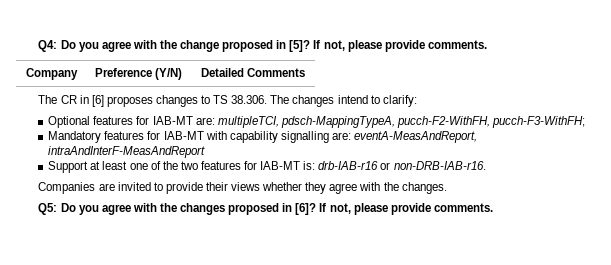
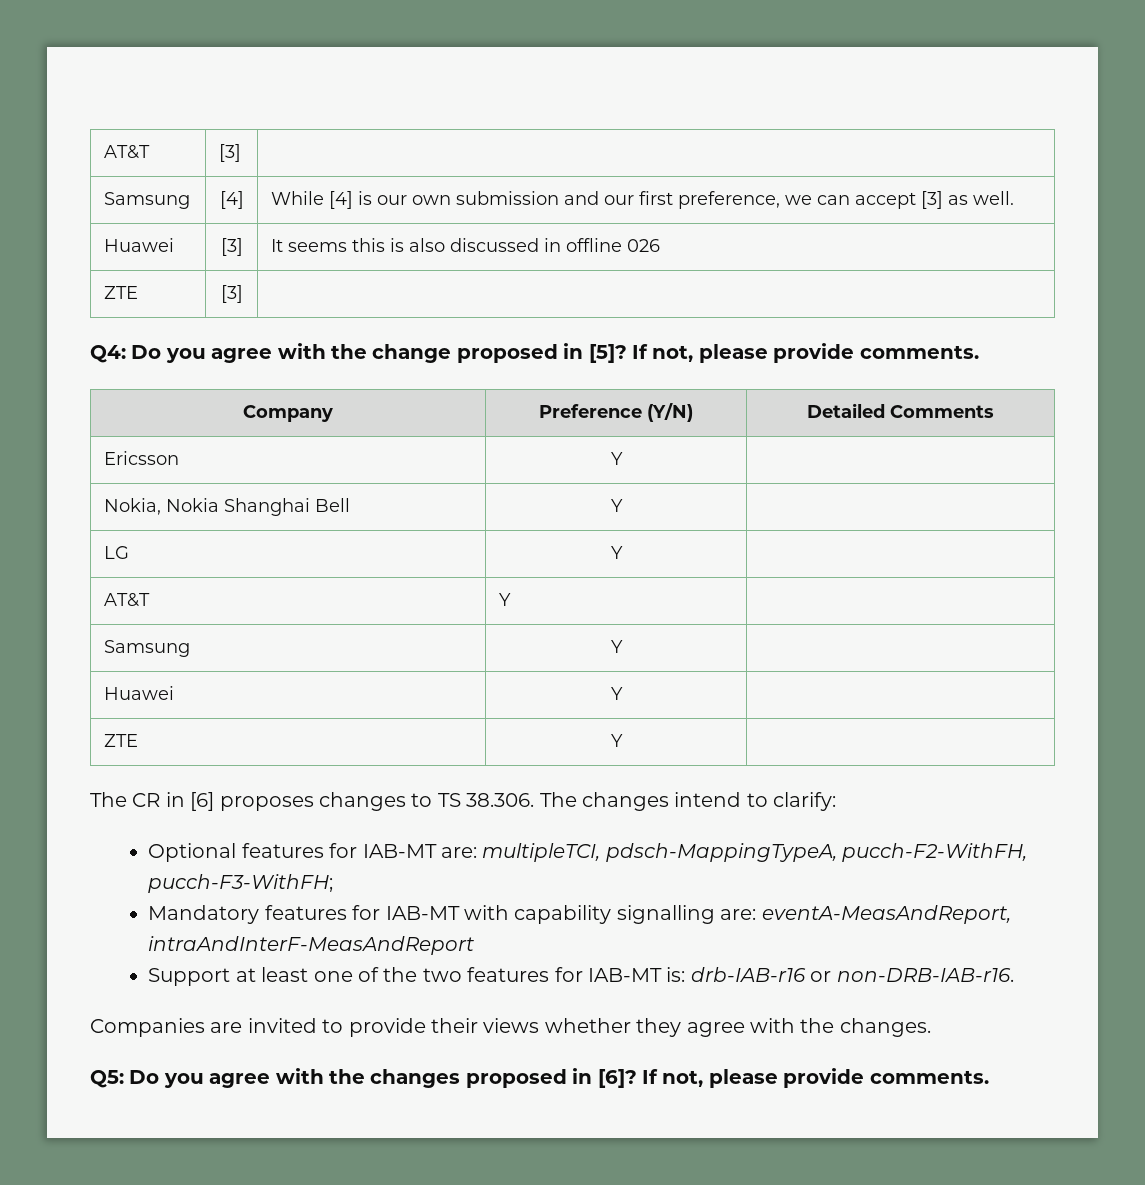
(38, 46) none -> [103,145,150,159] [218,144,241,162] [103,192,190,209] [219,191,244,209] [270,191,1014,209] [103,238,174,252] [220,238,243,256] [270,238,660,252] [103,286,138,299] [220,285,243,303] AT&T | [3] | // Samsung | [4] | While [4] is our own submission and our first preference, we can accept [3] as well. // Huawei | [3] | It seems this is also discussed in offline 026 // ZTE | [3] | //
(306, 72) none -> [103,451,179,465] [610,452,623,465] [103,498,350,516] [610,499,623,512] [103,546,129,559] [610,546,623,559] [103,593,150,607] [498,593,511,606] [103,640,190,657] [610,640,623,653] [103,686,174,700] [610,687,623,700] [103,734,138,747] [610,734,623,747] // Ericsson | Y | // Nokia, Nokia Shanghai Bell | Y | // LG | Y | // AT&T | Y | // Samsung | Y | // Huawei | Y | // ZTE | Y |

